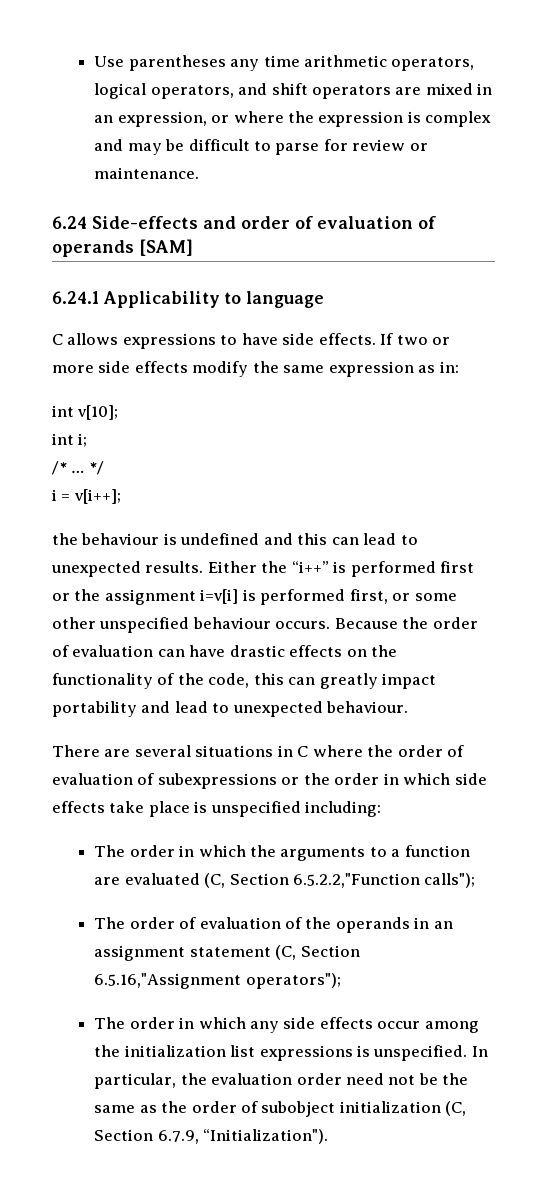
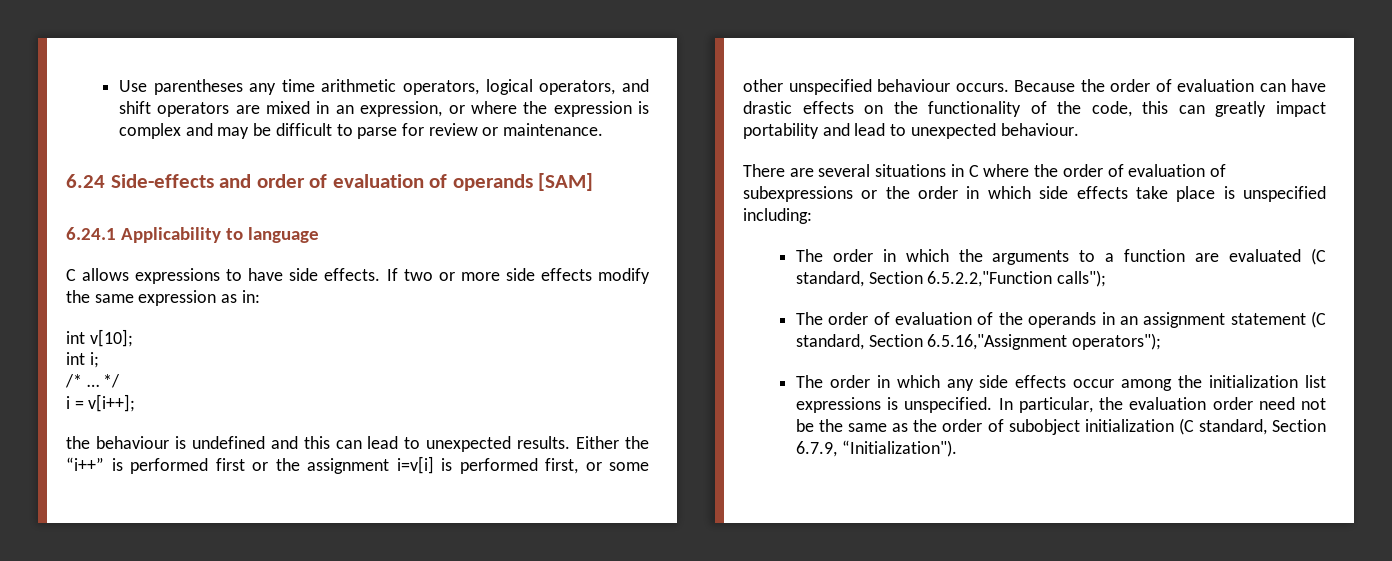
[204,873,226,888] (C, -> [1311,248,1326,265] [795,271,864,287] (C standard,
[275,945,297,960] (C, -> [1311,311,1326,328] [795,334,864,350] (C standard,
[445,1101,467,1116] (C, -> [1178,418,1267,435] (C standard,

